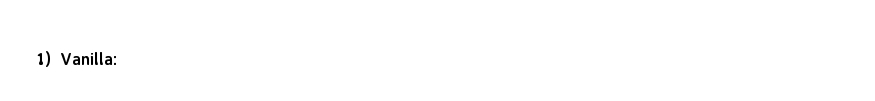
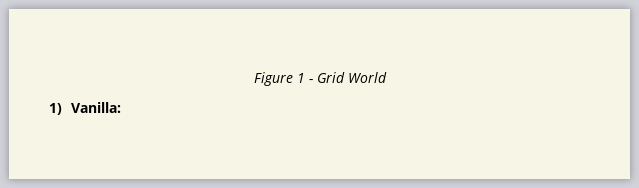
(37, 59) none -> [253,72,387,86] Figure 1 - Grid World //

